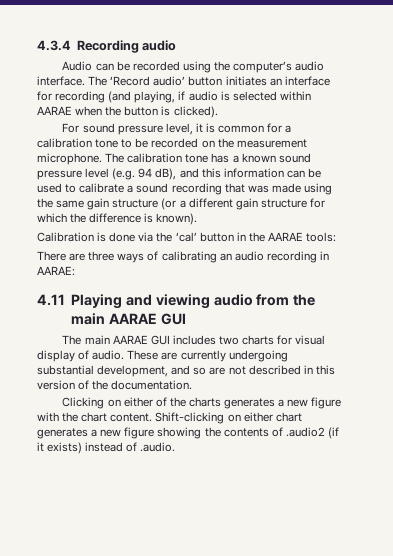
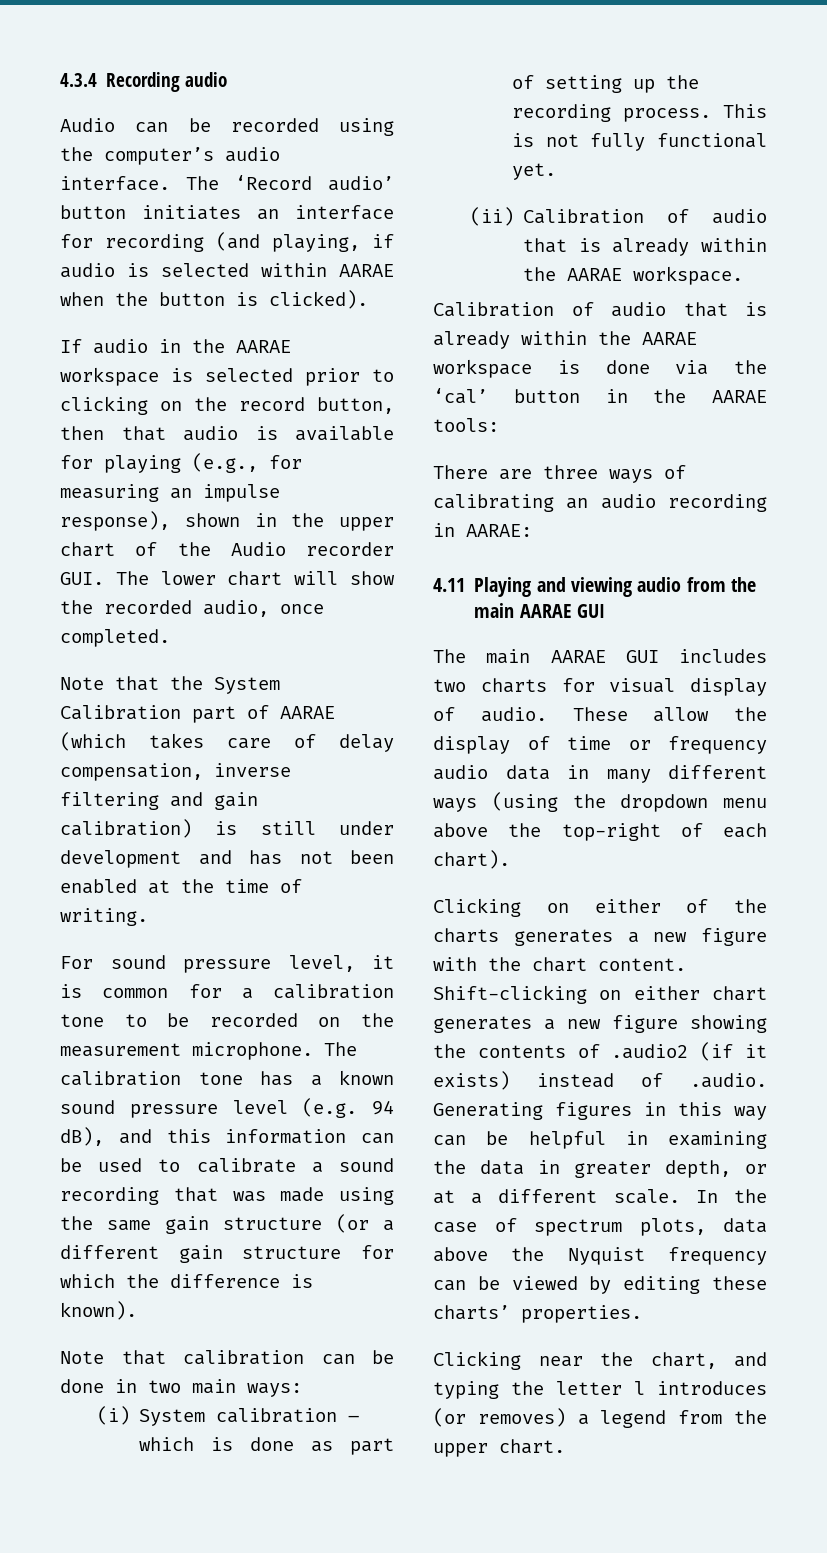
(218, 112) none -> [60,339,291,354] [60,367,394,386] [60,396,394,415] [60,426,394,441] [60,453,302,473] [60,484,280,502] [60,511,394,531] [60,542,394,557] [60,571,396,586] [60,600,324,617] [60,629,170,647] [60,676,280,694] [60,705,335,723] [60,732,394,752] [60,763,291,781] [60,792,258,810] [60,819,394,838] [60,850,394,868] [60,879,302,894] [60,908,148,926] // If audio in the AARAE workspace is selected prior to clicking on the record button, then that audio is available for playing (e.g., for measuring an impulse response), shown in the upper chart of the Audio recorder GUI. The lower chart will show the recorded audio, once completed. // Note that the System Calibration part of AARAE (which takes care of delay compensation, inverse filtering and gain calibration) is still under development and has not been enabled at the time of writing.
[37,232,94,242] Calibration -> [60,1350,394,1365] [60,1379,302,1397] [96,1406,359,1426] [138,1437,394,1455] [511,75,699,93] [511,104,767,122] [511,133,767,151] [511,163,556,180] [469,207,767,226] [522,238,767,256] [522,266,743,285] [433,302,767,317] [433,331,697,349] [433,359,532,378] Note that calibration can be done in two main ways: // (i) System calibration – which is done as part of setting up the recording process. This is not fully functional yet. // (ii) Calibration of audio that is already within the AARAE workspace. // Calibration of audio that is already within the AARAE workspace
[161,350,288,362] [37,365,335,377] [37,380,193,390] are currently undergoing substantial development, and so are not described in this version of the documentation. -> [653,707,767,722] [433,736,767,754] [433,765,767,783] [433,792,767,812] [433,823,767,841] [433,850,510,869] allow the display of time or frequency audio data in many different ways (using the dropdown menu above the top-right of each chart).
(176, 447) none -> [433,1102,767,1120] [433,1131,767,1149] [433,1160,767,1178] [433,1189,767,1204] [433,1218,767,1236] [433,1247,767,1265] [433,1276,767,1294] [433,1305,642,1323] [433,1351,767,1370] [433,1381,767,1399] [433,1408,767,1428] [433,1439,565,1457] Generating figures in this way can be helpful in examining the data in greater depth, or at a different scale. In the case of spectrum plots, data above the Nyquist frequency can be viewed by editing these charts’ properties. // Clicking near the chart, and typing the letter l introduces (or removes) a legend from the upper chart.

